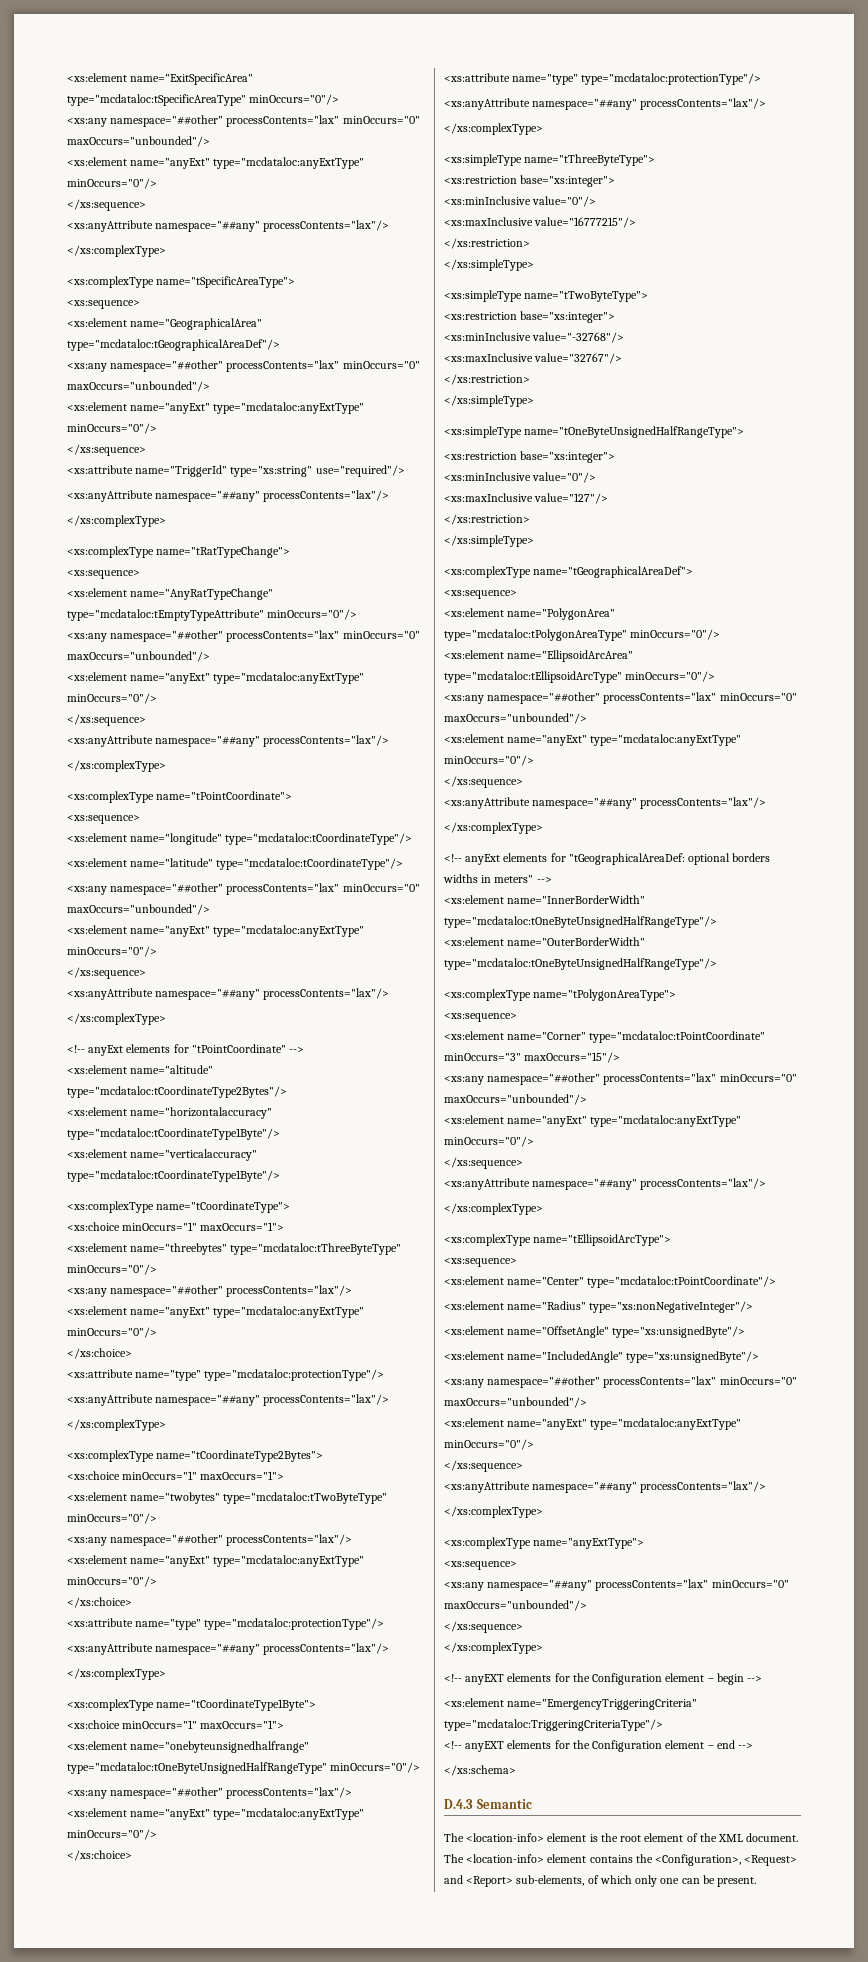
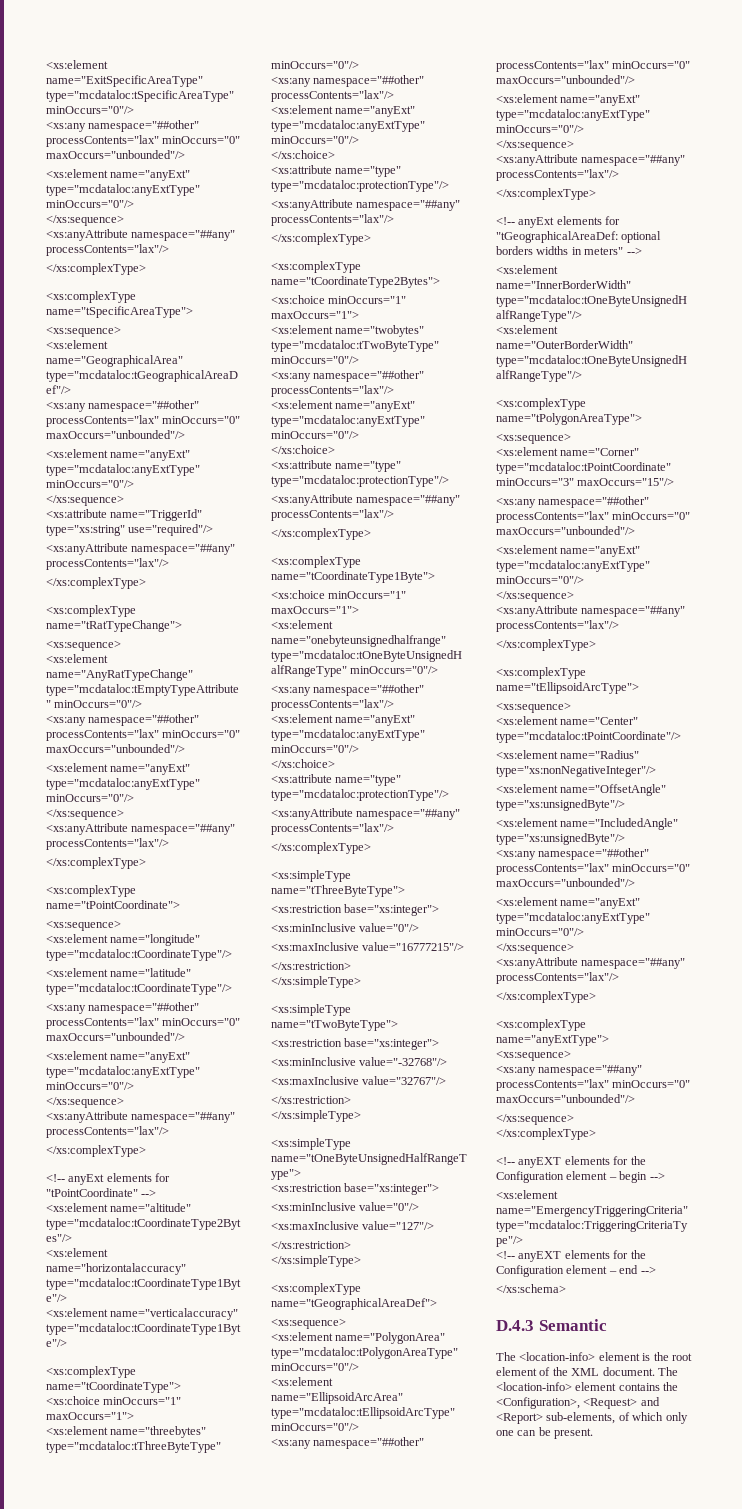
[67,73,254,85] <xs:element name="ExitSpecificArea" -> [46,60,108,69] [46,75,203,87] <xs:element name="ExitSpecificAreaType"

